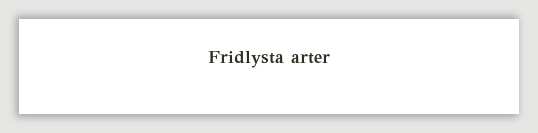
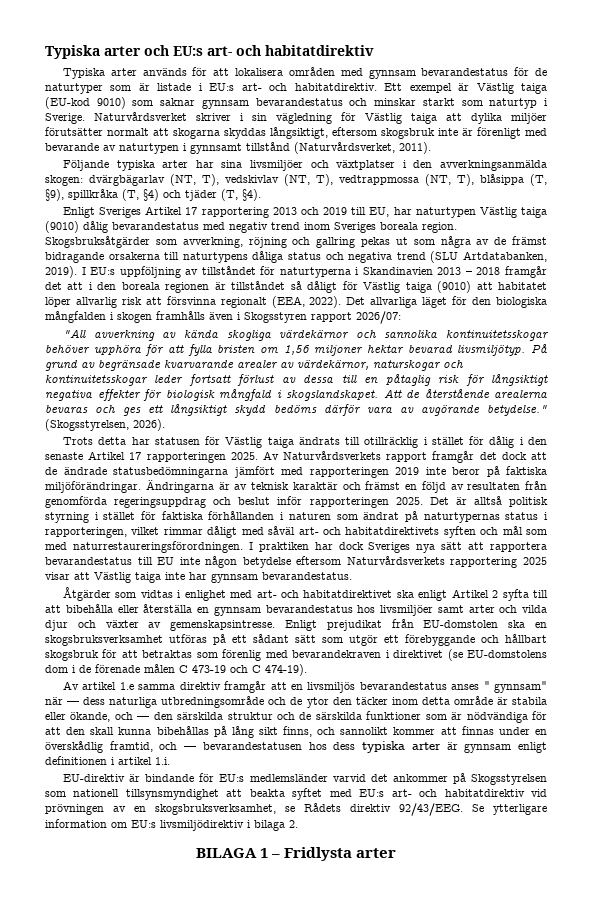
(208, 59) none -> [45,45,374,59] [63,67,548,79] [45,83,547,94] [45,97,549,109] [45,112,547,124] [45,127,547,139] [45,142,431,154] [63,160,547,171] [45,174,547,186] [45,189,261,201] [63,206,548,218] [45,221,457,233] [45,236,547,248] [45,251,548,263] [45,266,548,278] [45,281,547,293] [45,296,547,308] [45,311,401,324] [63,329,550,341] [45,344,548,356] [45,359,464,371] [45,374,548,386] [45,389,548,401] [45,404,547,416] [45,419,165,431] [63,436,547,448] [45,451,547,463] [45,466,547,478] [45,480,547,493] [45,496,549,508] [45,511,548,523] [45,526,548,538] [45,541,547,553] [45,556,547,568] [45,572,352,583] [63,587,549,601] [45,604,547,616] [45,619,547,631] [45,634,547,646] [45,649,547,661] [45,664,307,676] [63,681,547,693] [45,696,547,708] [45,711,547,723] [45,726,547,738] [45,741,548,753] [45,756,170,765] [63,773,547,785] [45,788,547,800] [45,803,547,816] [45,819,298,831] [195,848,280,858] Typiska arter och EU:s art- och habitatdirektiv // Typiska arter används för att lokalisera områden med gynnsam bevarandestatus för de naturtyper som är listade i EU:s art- och habitatdirektiv. Ett exempel är Västlig taiga (EU-kod 9010) som saknar gynnsam bevarandestatus och minskar starkt som naturtyp i Sverige. Naturvårdsverket skriver i sin vägledning för Västlig taiga att dylika miljöer förutsätter normalt att skogarna skyddas långsiktigt, eftersom skogsbruk inte är förenligt med bevarande av naturtypen i gynnsamt tillstånd (Naturvårdsverket, 2011). // Följande typiska arter har sina livsmiljöer och växtplatser i den avverkningsanmälda skogen: dvärgbägarlav (NT, T), vedskivlav (NT, T), vedtrappmossa (NT, T), blåsippa (T, §9), spillkråka (T, §4) och tjäder (T, §4). // Enligt Sveriges Artikel 17 rapportering 2013 och 2019 till EU, har naturtypen Västlig taiga (9010) dålig bevarandestatus med negativ trend inom Sveriges boreala region. Skogsbruksåtgärder som avverkning, röjning och gallring pekas ut som några av de främst bidragande orsakerna till naturtypens dåliga status och negativa trend (SLU Artdatabanken, 2019). I EU:s uppföljning av tillståndet för naturtyperna i Skandinavien 2013 – 2018 framgår det att i den boreala regionen är tillståndet så dåligt för Västlig taiga (9010) att habitatet löper allvarlig risk att försvinna regionalt (EEA, 2022). Det allvarliga läget för den biologiska mångfalden i skogen framhålls även i Skogsstyren rapport 2026/07: // "All avverkning av kända skogliga värdekärnor och sannolika kontinuitetsskogar behöver upphöra för att fylla bristen om 1,56 miljoner hektar bevarad livsmiljötyp. På grund av begränsade kvarvarande arealer av värdekärnor, naturskogar och kontinuitetsskogar leder fortsatt förlust av dessa till en påtaglig risk för långsiktigt negativa effekter för biologisk mångfald i skogslandskapet. Att de återstående arealerna bevaras och ges ett långsiktigt skydd bedöms därför vara av avgörande betydelse." (Skogsstyrelsen, 2026). // Trots detta har statusen för Västlig taiga ändrats till otillräcklig i stället för dålig i den senaste Artikel 17 rapporteringen 2025. Av Naturvårdsverkets rapport framgår det dock att de ändrade statusbedömningarna jämfört med rapporteringen 2019 inte beror på faktiska miljöförändringar. Ändringarna är av teknisk karaktär och främst en följd av resultaten från genomförda regeringsuppdrag och beslut inför rapporteringen 2025. Det är alltså politisk styrning i stället för faktiska förhållanden i naturen som ändrat på naturtypernas status i rapporteringen, vilket rimmar dåligt med såväl art- och habitatdirektivets syften och mål som med naturrestaureringsförordningen. I praktiken har dock Sveriges nya sätt att rapportera bevarandestatus till EU inte någon betydelse eftersom Naturvårdsverkets rapportering 2025 visar att Västlig taiga inte har gynnsam bevarandestatus. // Åtgärder som vidtas i enlighet med art- och habitatdirektivet ska enligt Artikel 2 syfta till att bibehålla eller återställa en gynnsam bevarandestatus hos livsmiljöer samt arter och vilda djur och växter av gemenskapsintresse. Enligt prejudikat från EU-domstolen ska en skogsbruksverksamhet utföras på ett sådant sätt som utgör ett förebyggande och hållbart skogsbruk för att betraktas som förenlig med bevarandekraven i direktivet (se EU-domstolens dom i de förenade målen C 473-19 och C 474-19). // Av artikel 1.e samma direktiv framgår att en livsmiljös bevarandestatus anses " gynnsam" när — dess naturliga utbredningsområde och de ytor den täcker inom detta område är stabila eller ökande, och — den särskilda struktur och de särskilda funktioner som är nödvändiga för att den skall kunna bibehållas på lång sikt finns, och sannolikt kommer att finnas under en överskådlig framtid, och — bevarandestatusen hos dess typiska arter är gynnsam enligt definitionen i artikel 1.i. // EU-direktiv är bindande för EU:s medlemsländer varvid det ankommer på Skogsstyrelsen som nationell tillsynsmyndighet att beakta syftet med EU:s art- och habitatdirektiv vid prövningen av en skogsbruksverksamhet, se Rådets direktiv 92/43/EEG. Se ytterligare information om EU:s livsmiljödirektiv i bilaga 2. // BILAGA 1 –

